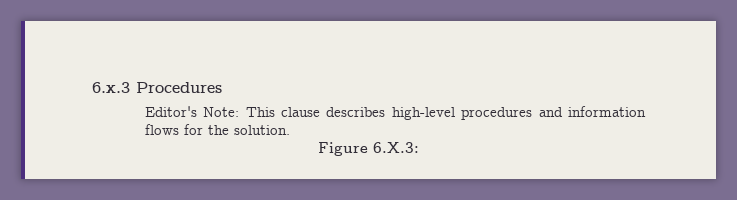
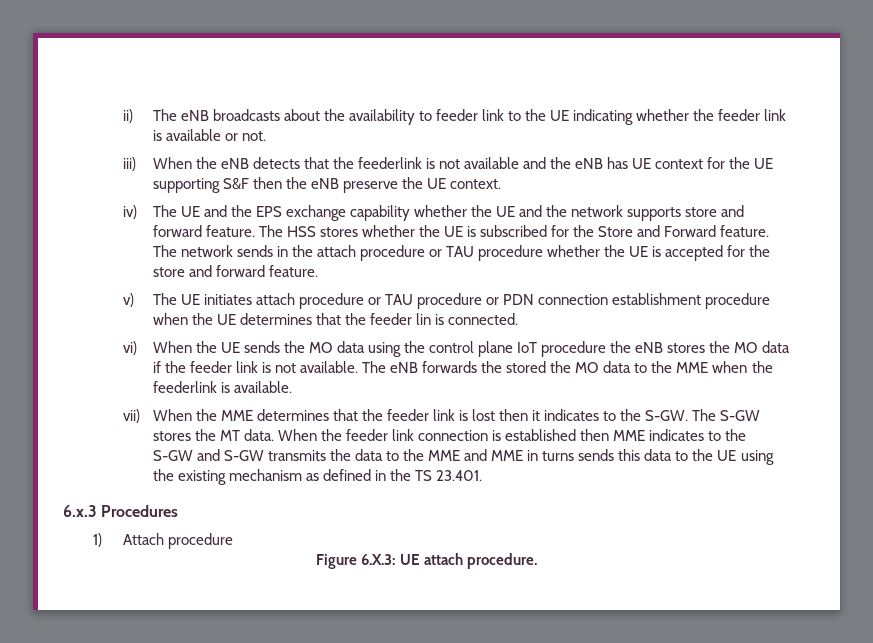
[92,82,222,93] [144,106,646,120] [144,124,290,135] 6.x.3 Procedures // Editor's Note: This clause describes high-level procedures and information flows for the solution. -> [122,109,787,125] [152,129,266,141] [122,157,774,171] [152,177,501,193] [122,205,745,221] [152,225,770,237] [152,245,771,261] [152,265,318,277] [122,293,771,309] [152,313,519,325] [122,341,791,357] [152,361,773,373] [152,381,292,393] [122,409,761,423] [152,429,747,441] [152,449,774,465] [152,469,482,485] [63,505,179,517] [92,533,233,549] ii) The eNB broadcasts about the availability to feeder link to the UE indicating whether the feeder link is available or not. // iii) When the eNB detects that the feederlink is not available and the eNB has UE context for the UE supporting S&F then the eNB preserve the UE context. // iv) The UE and the EPS exchange capability whether the UE and the network supports store and forward feature. The HSS stores whether the UE is subscribed for the Store and Forward feature. The network sends in the attach procedure or TAU procedure whether the UE is accepted for the store and forward feature. // v) The UE initiates attach procedure or TAU procedure or PDN connection establishment procedure when the UE determines that the feeder lin is connected. // vi) When the UE sends the MO data using the control plane IoT procedure the eNB stores the MO data if the feeder link is not available. The eNB forwards the stored the MO data to the MME when the feederlink is available. // vii) When the MME determines that the feeder link is lost then it indicates to the S-GW. The S-GW stores the MT data. When the feeder link connection is established then MME indicates to the S-GW and S-GW transmits the data to the MME and MME in turns sends this data to the UE using the existing mechanism as defined in the TS 23.401. // 6.x.3 Procedures // 1) Attach procedure
(419, 147) none -> [399,553,537,569] UE attach procedure.

